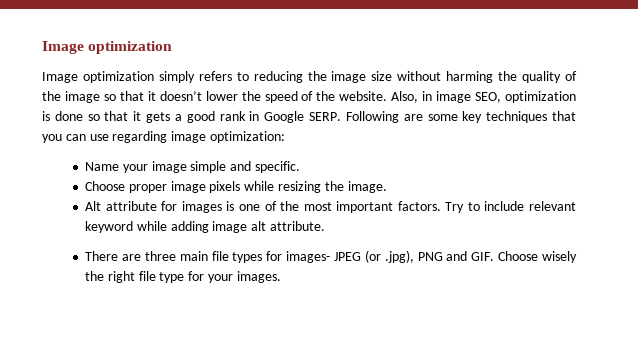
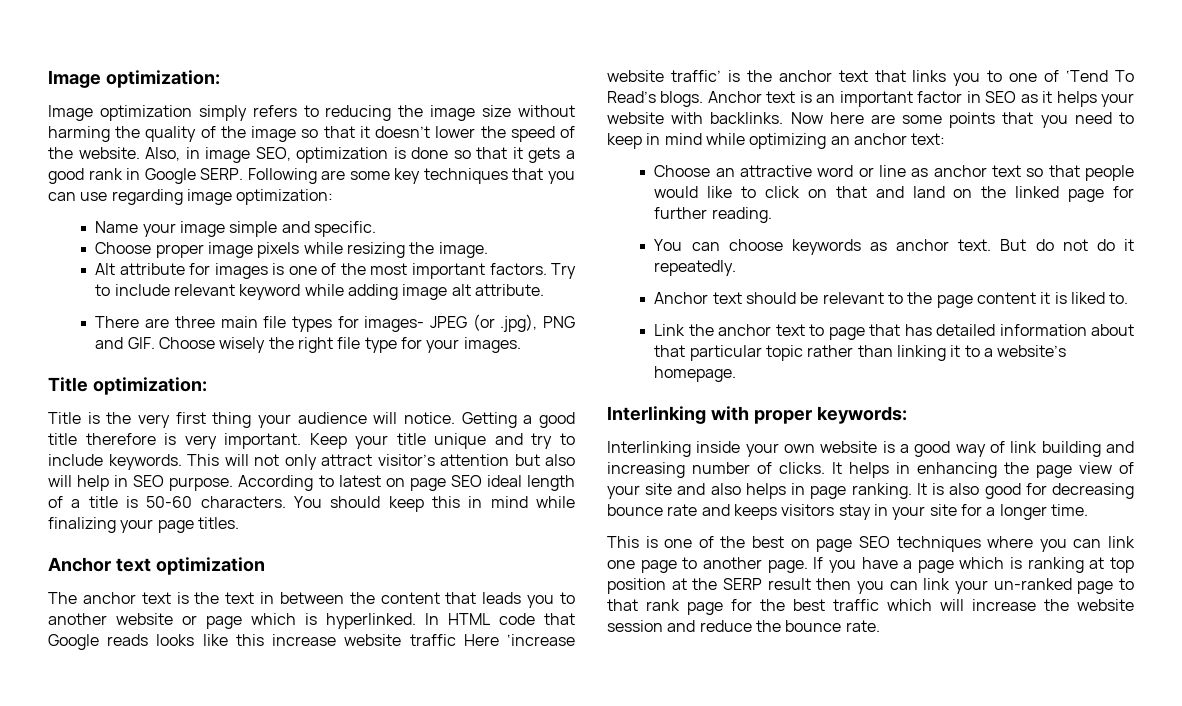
[42,41,173,54] Image optimization -> [48,70,220,88] Image optimization:
(281, 277) none -> [48,377,207,395] [48,412,575,428] [48,433,576,449] [48,454,575,470] [48,475,575,491] [48,496,575,512] [48,517,239,533] [48,557,265,575] [48,592,576,608] [48,613,575,629] [48,634,575,650] [607,70,1134,86] [607,91,1134,107] [607,112,1134,128] [607,133,946,149] [654,165,1134,181] [654,186,1134,202] [654,207,772,223] [654,239,1134,255] [654,260,737,276] [654,292,1129,308] [654,324,1134,340] [654,345,1067,361] [654,366,737,382] [607,406,907,424] [607,441,1134,457] [607,462,1134,478] [607,483,1134,499] [607,504,1088,520] [607,536,1135,552] [607,557,1135,573] [607,578,1134,594] [607,599,1134,615] [607,620,880,632] // Title optimization: // Title is the very first thing your audience will notice. Getting a good title therefore is very important. Keep your title unique and try to include keywords. This will not only attract visitor’s attention but also will help in SEO purpose. According to latest on page SEO ideal length of a title is 50-60 characters. You should keep this in mind while finalizing your page titles. // Anchor text optimization // The anchor text is the text in between the content that leads you to another website or page which is hyperlinked. In HTML code that Google reads looks like this increase website traffic Here ‘increase website traffic’ is the anchor text that links you to one of ‘Tend To Read’s blogs. Anchor text is an important factor in SEO as it helps your website with backlinks. Now here are some points that you need to keep in mind while optimizing an anchor text: // Choose an attractive word or line as anchor text so that people would like to click on that and land on the linked page for further reading. // You can choose keywords as anchor text. But do not do it repeatedly. // Anchor text should be relevant to the page content it is liked to. // Link the anchor text to page that has detailed information about that particular topic rather than linking it to a website’s homepage. // Interlinking with proper keywords: // Interlinking inside your own website is a good way of link building and increasing number of clicks. It helps in enhancing the page view of your site and also helps in page ranking. It is also good for decreasing bounce rate and keeps visitors stay in your site for a longer time. // This is one of the best on page SEO techniques where you can link one page to another page. If you have a page which is ranking at top position at the SERP result then you can link your un-ranked page to that rank page for the best traffic which will increase the website session and reduce the bounce rate.

